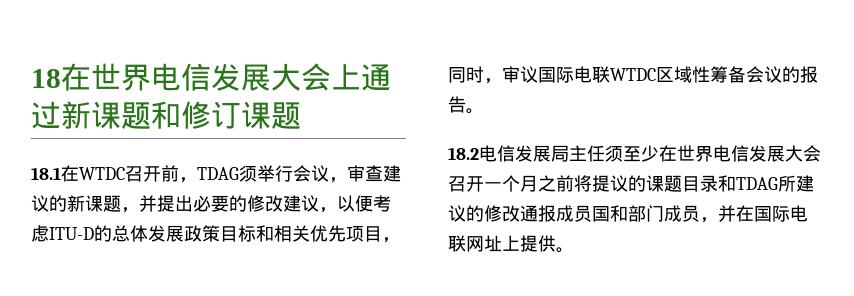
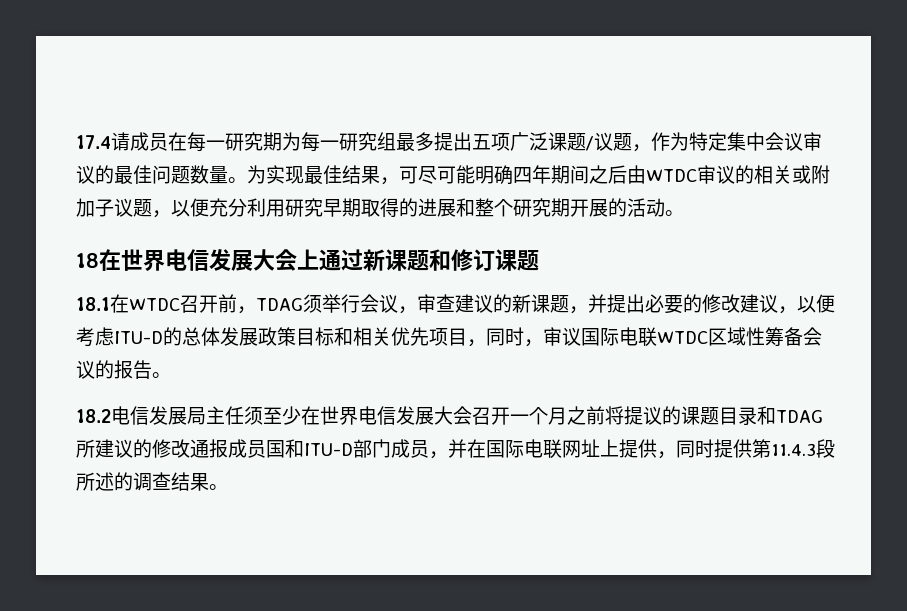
(31, 78) none -> [76,132,822,152] [76,165,830,185] [76,198,684,218] 17.4请成员在每一研究期为每一研究组最多提出五项广泛课题/议题，作为特定集中会议审议的最佳问题数量。为实现最佳结果，可尽可能明确四年期间之后由WTDC审议的相关或附加子议题，以便充分利用研究早期取得的进展和整个研究期开展的活动。 //
(628, 213) none -> [304,443,353,456] ITU-D
(556, 243) none -> [657,439,835,459] [76,472,209,491] ，同时提供第11.4.3段所述的调查结果

